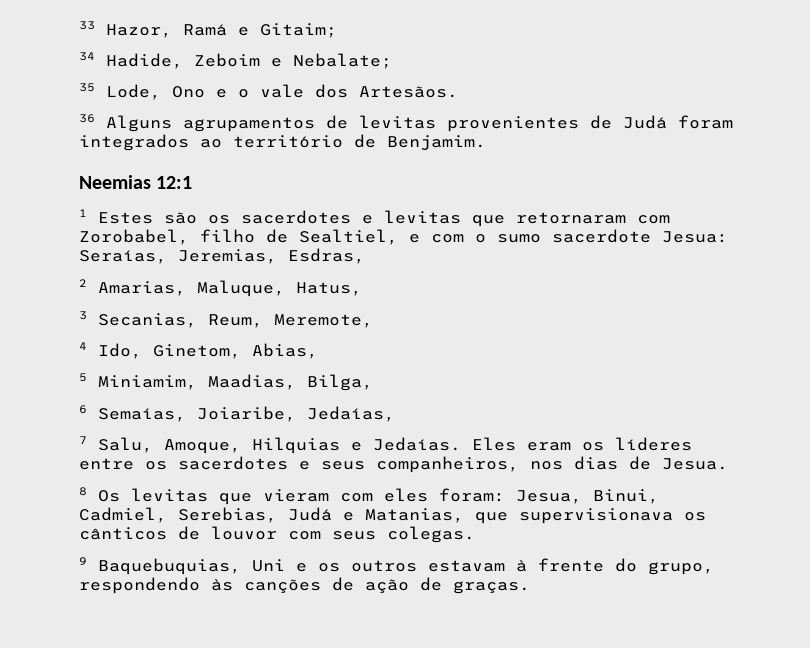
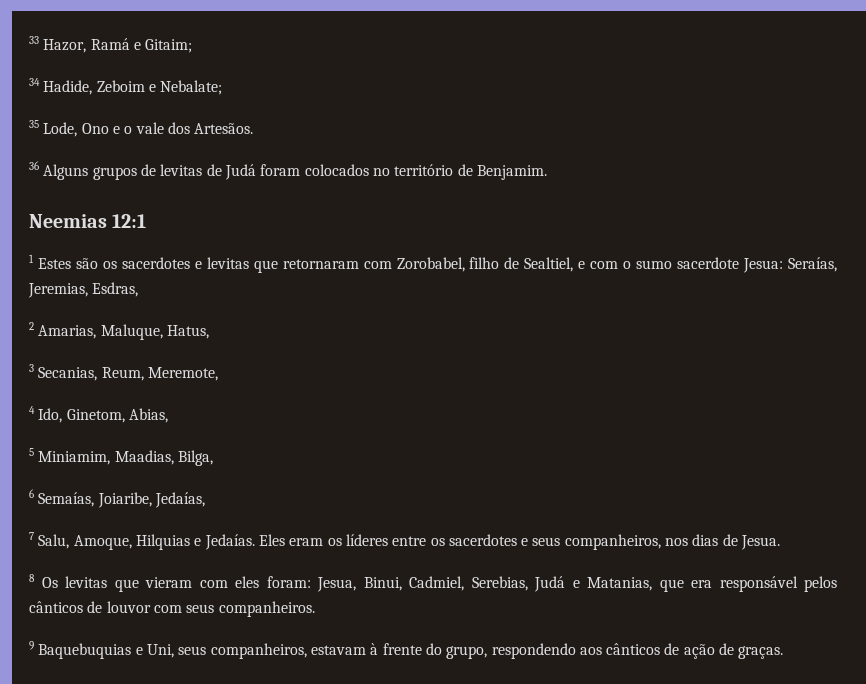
[183,117,315,132] agrupamentos -> [92,167,137,180] grupos
[447,116,579,132] provenientes -> (203, 170) none
[79,134,222,151] integrados ao -> [304,164,390,176] colocados no
[519,508,706,524] supervisionava os -> [691,576,837,592] era responsável pelos
[387,526,475,543] colegas. -> [218,601,315,617] companheiros.
[98,558,417,575] Baquebuquias, Uni e os outros -> [38,643,307,659] Baquebuquias e Uni, seus companheiros,
[211,579,321,594] às canções -> [579,643,661,655] aos cânticos

